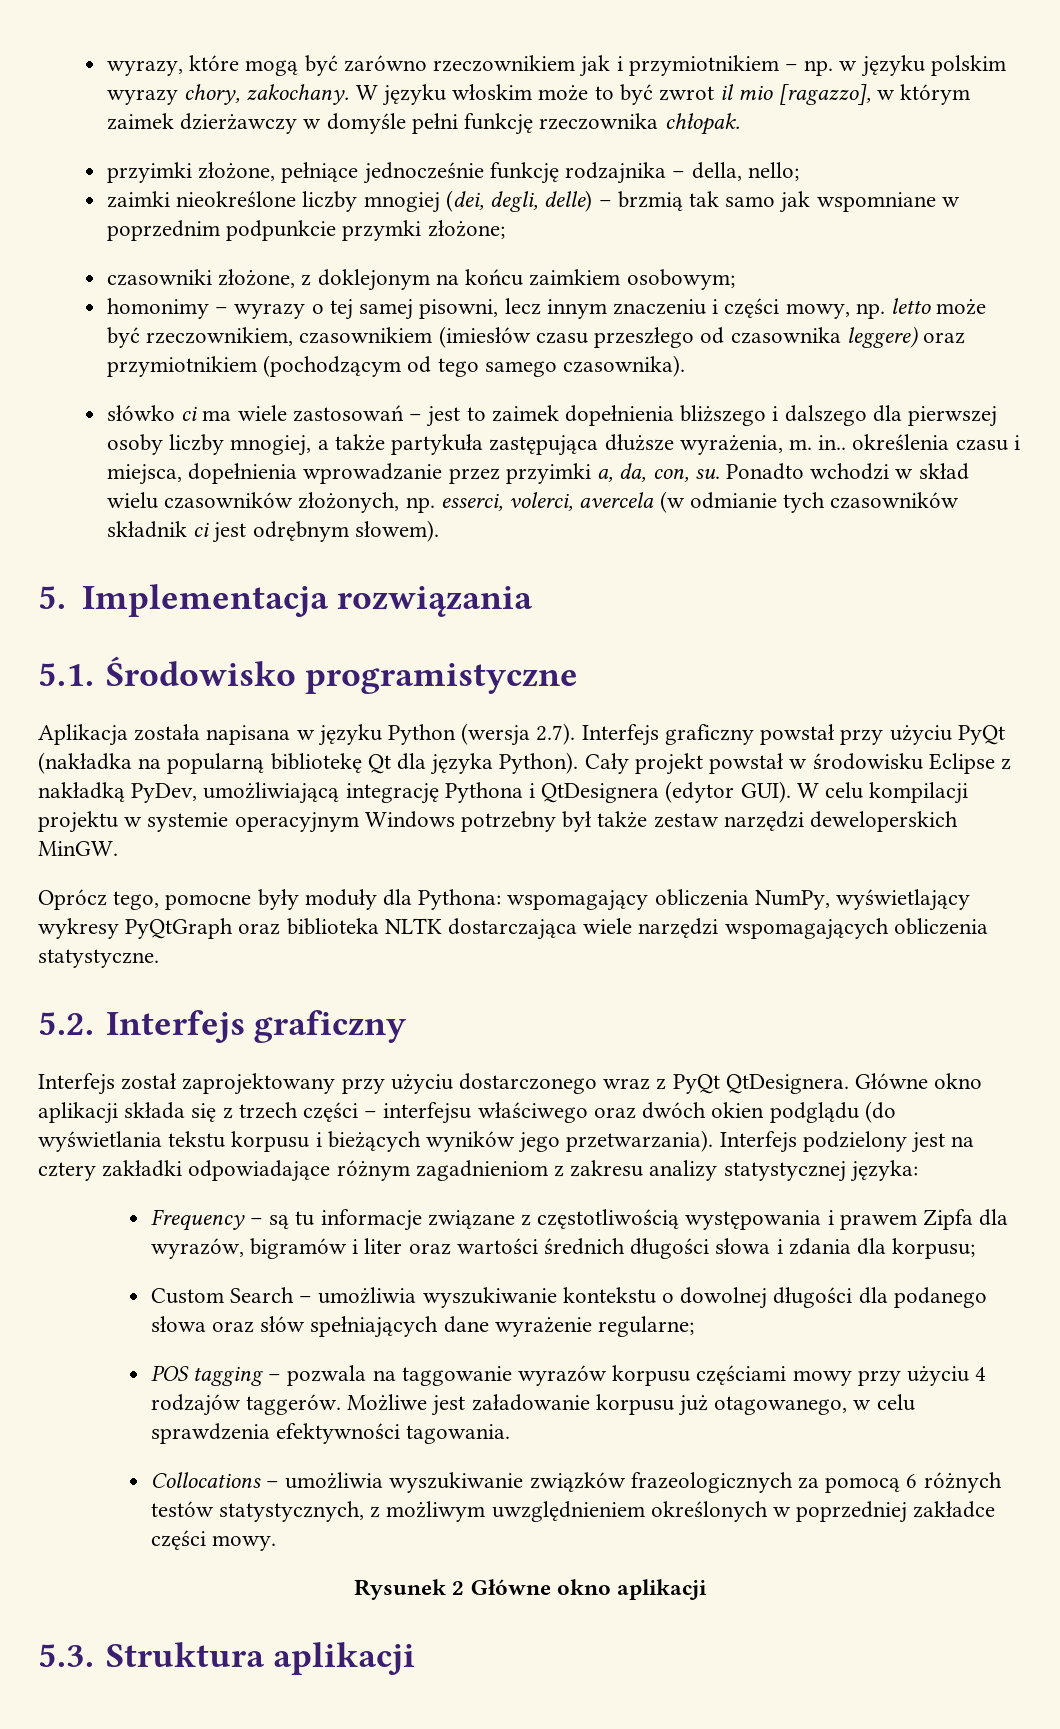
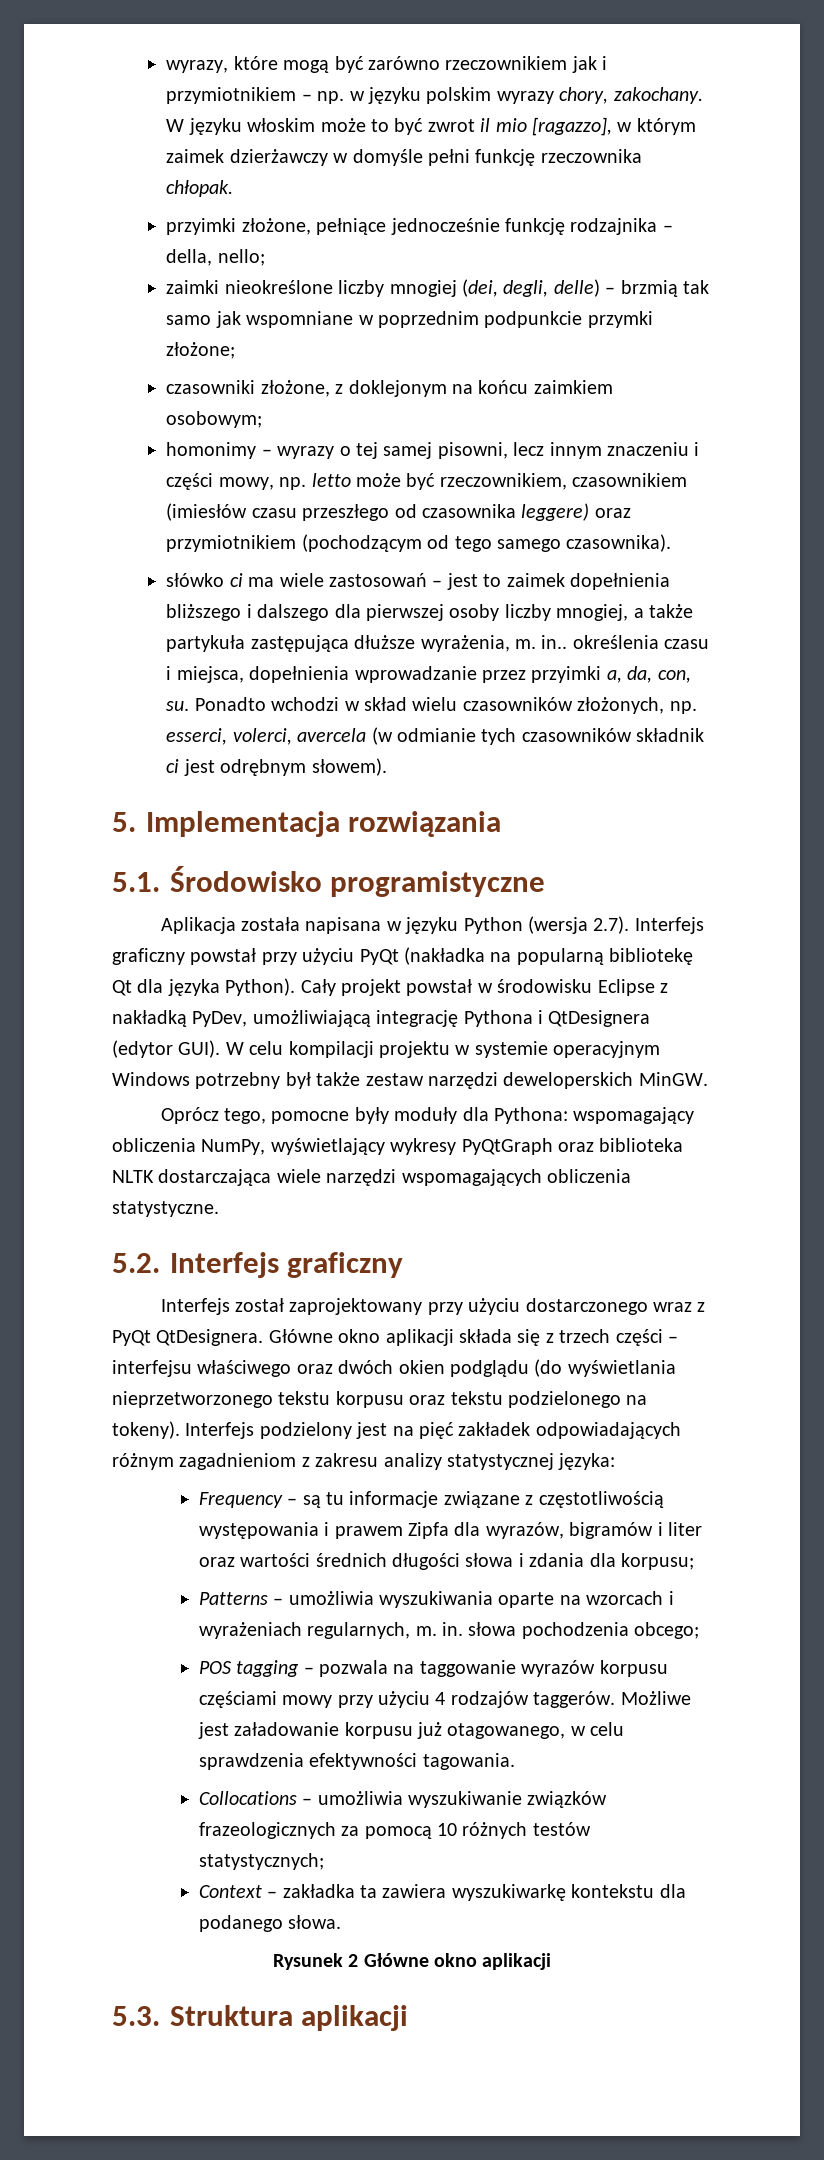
(162, 1141) none -> [112,1391,273,1408] nieprzetworzonego
[315,1130,714,1153] i bieżących wyników jego przetwarzania). -> [409,1391,648,1408] [112,1421,180,1439] oraz tekstu podzielonego na tokeny).
[38,1160,331,1182] cztery zakładki odpowiadające -> [419,1422,681,1439] pięć zakładek odpowiadających
[150,1287,987,1309] [150,1316,695,1338] Custom Search – umożliwia wyszukiwanie kontekstu o dowolnej długości dla podanego słowa oraz słów spełniających dane wyrażenie regularne; -> [198,1591,674,1608] [198,1622,700,1639] Patterns – umożliwia wyszukiwania oparte na wzorcach i wyrażeniach regularnych, m. in. słowa pochodzenia obcego;
[906,1474,918,1488] 6 -> [437,1823,458,1836] 10
[218,1501,996,1523] [150,1530,276,1551] statystycznych, z możliwym uwzględnieniem określonych w poprzedniej zakładce części mowy. -> [198,1853,324,1870] [198,1884,686,1901] [198,1915,342,1932] statystycznych; // Context – zakładka ta zawiera wyszukiwarkę kontekstu dla podanego słowa.

